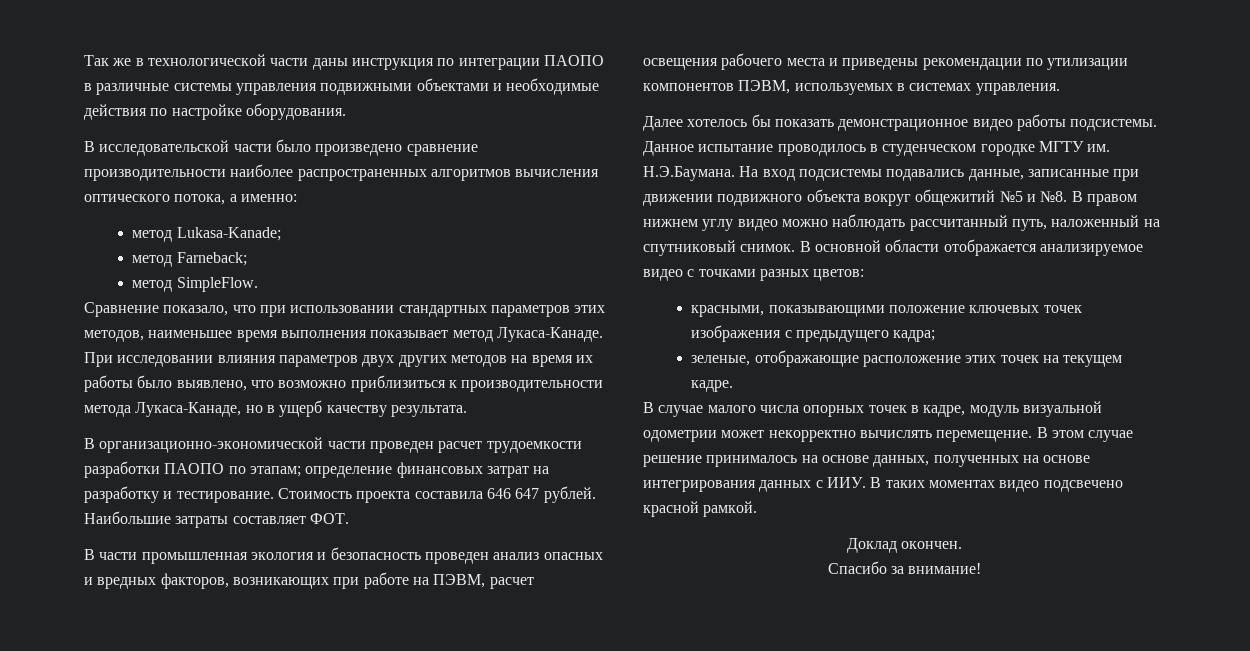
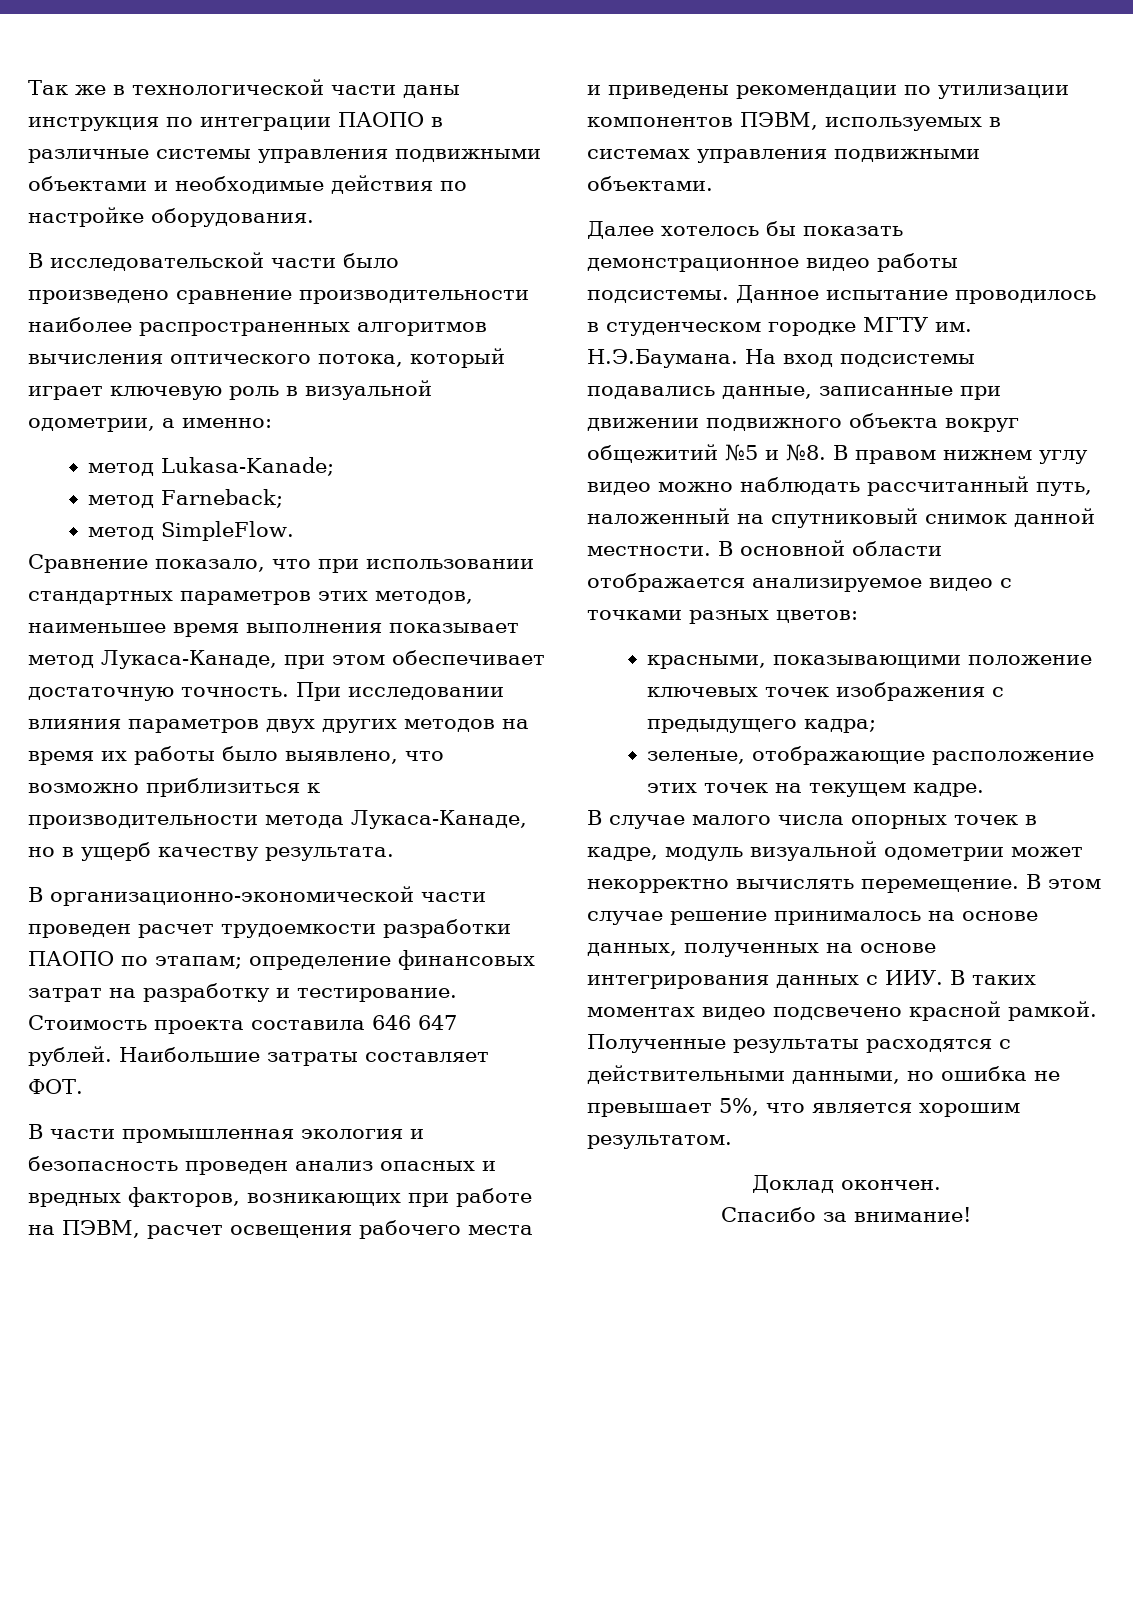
(226, 199) none -> [410,348,505,368] [28,380,432,400] [28,418,155,432] который играет ключевую роль в визуальной одометрии,
[496,327,603,342] Лукаса-Канаде. -> [101,650,545,669] [28,687,289,701] Лукаса-Канаде, при этом обеспечивает достаточную точность.
[975,83,1060,95] управления. -> [697,149,980,163] [587,176,713,191] управления подвижными объектами.
[740,244,796,252] снимок. -> [925,508,1095,527] [587,546,711,556] снимок данной местности.
(758, 509) none -> [587,1034,1011,1053] [587,1065,1060,1084] [587,1098,1020,1117] [587,1135,732,1149] Полученные результаты расходятся с действительными данными, но ошибка не превышает 5%, что является хорошим результатом.

